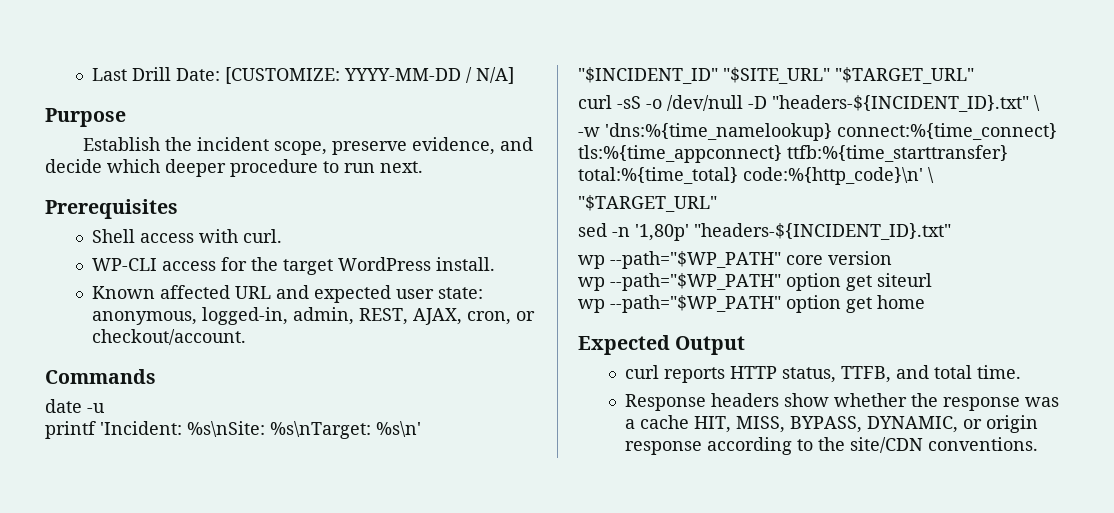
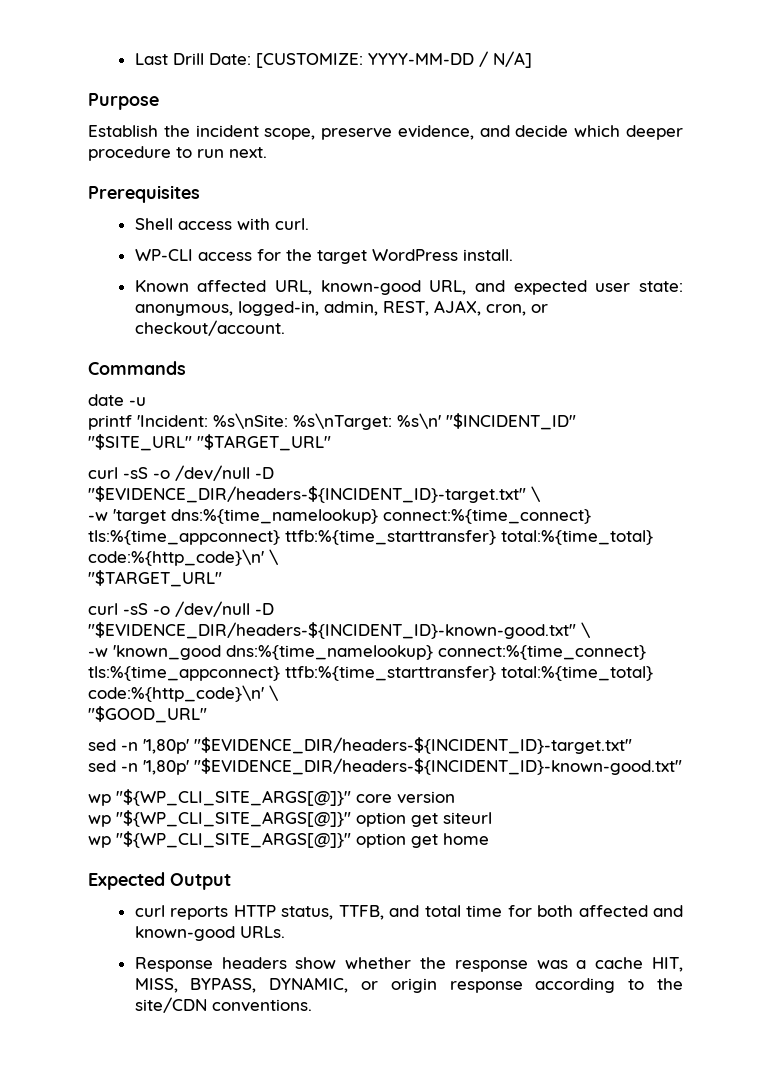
[234,286,271,299] URL -> [275,280,467,295] URL, known-good URL,
[772,95,1040,112] [578,123,832,141] "headers-${INCIDENT_ID}.txt" \ // -w 'dns:%{time_namelookup} -> [88,486,540,503] [88,509,378,524] "$EVIDENCE_DIR/headers-${INCIDENT_ID}-target.txt" \ // -w 'target dns:%{time_namelookup}
[578,223,951,241] [578,251,781,269] sed -n '1,80p' "headers-${INCIDENT_ID}.txt" // wp --path="$WP_PATH" -> [88,601,274,617] [88,622,590,639] [88,645,646,660] [88,666,653,681] [88,685,278,702] [88,706,207,723] [88,737,632,754] [88,758,682,775] [88,789,351,806] curl -sS -o /dev/null -D "$EVIDENCE_DIR/headers-${INCIDENT_ID}-known-good.txt" \ // -w 'known_good dns:%{time_namelookup} connect:%{time_connect} tls:%{time_appconnect} ttfb:%{time_starttransfer} total:%{time_total} code:%{http_code}\n' \ // "$GOOD_URL" // sed -n '1,80p' "$EVIDENCE_DIR/headers-${INCIDENT_ID}-target.txt" // sed -n '1,80p' "$EVIDENCE_DIR/headers-${INCIDENT_ID}-known-good.txt" // wp "${WP_CLI_SITE_ARGS[@]}"
[610,273,781,291] --path="$WP_PATH" -> [116,810,351,827] "${WP_CLI_SITE_ARGS[@]}"
[610,295,781,313] --path="$WP_PATH" -> [116,831,351,848] "${WP_CLI_SITE_ARGS[@]}"
[976,365,1021,379] time. -> [466,905,683,917] [134,926,285,941] time for both affected and known-good URLs.

